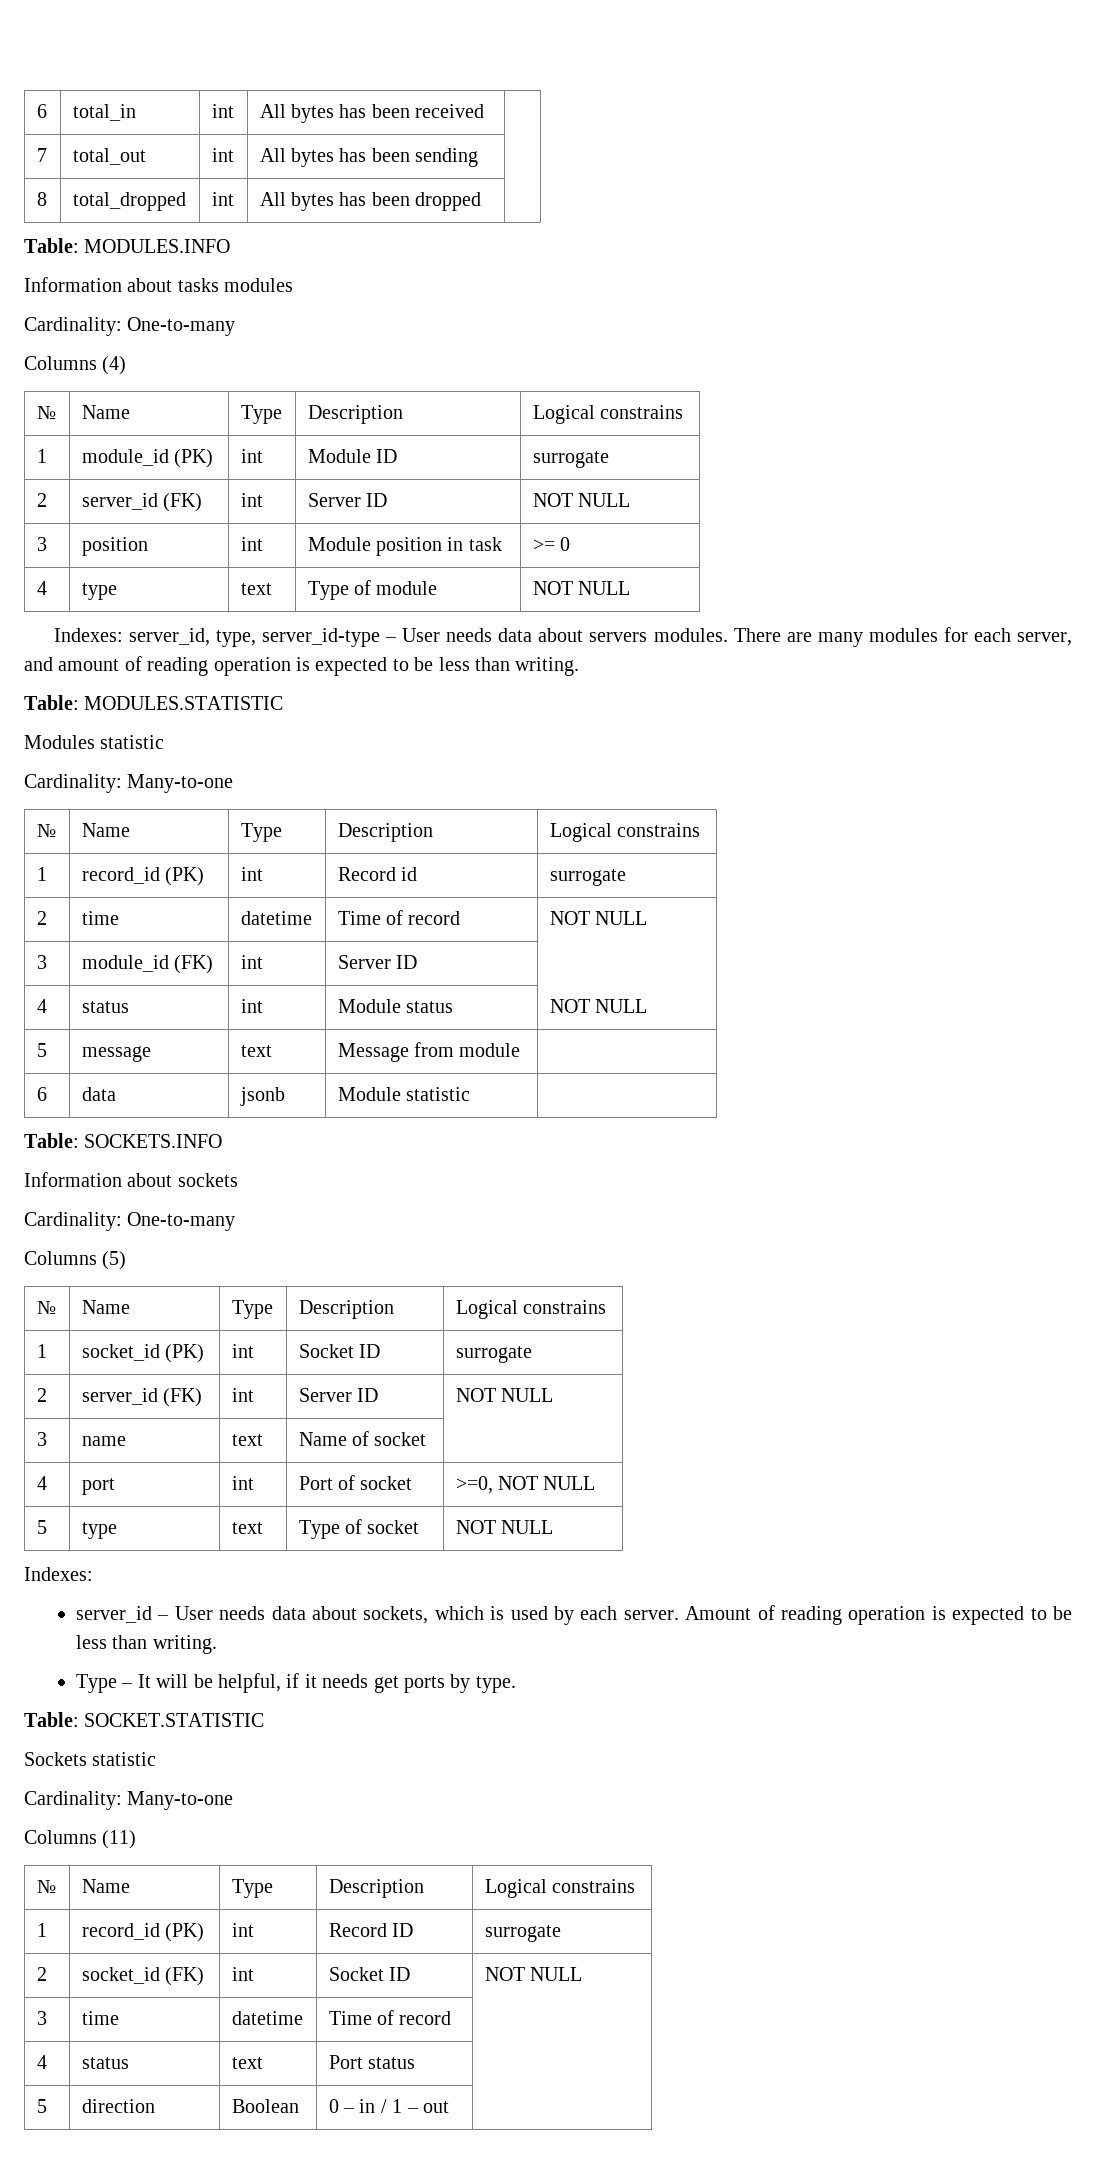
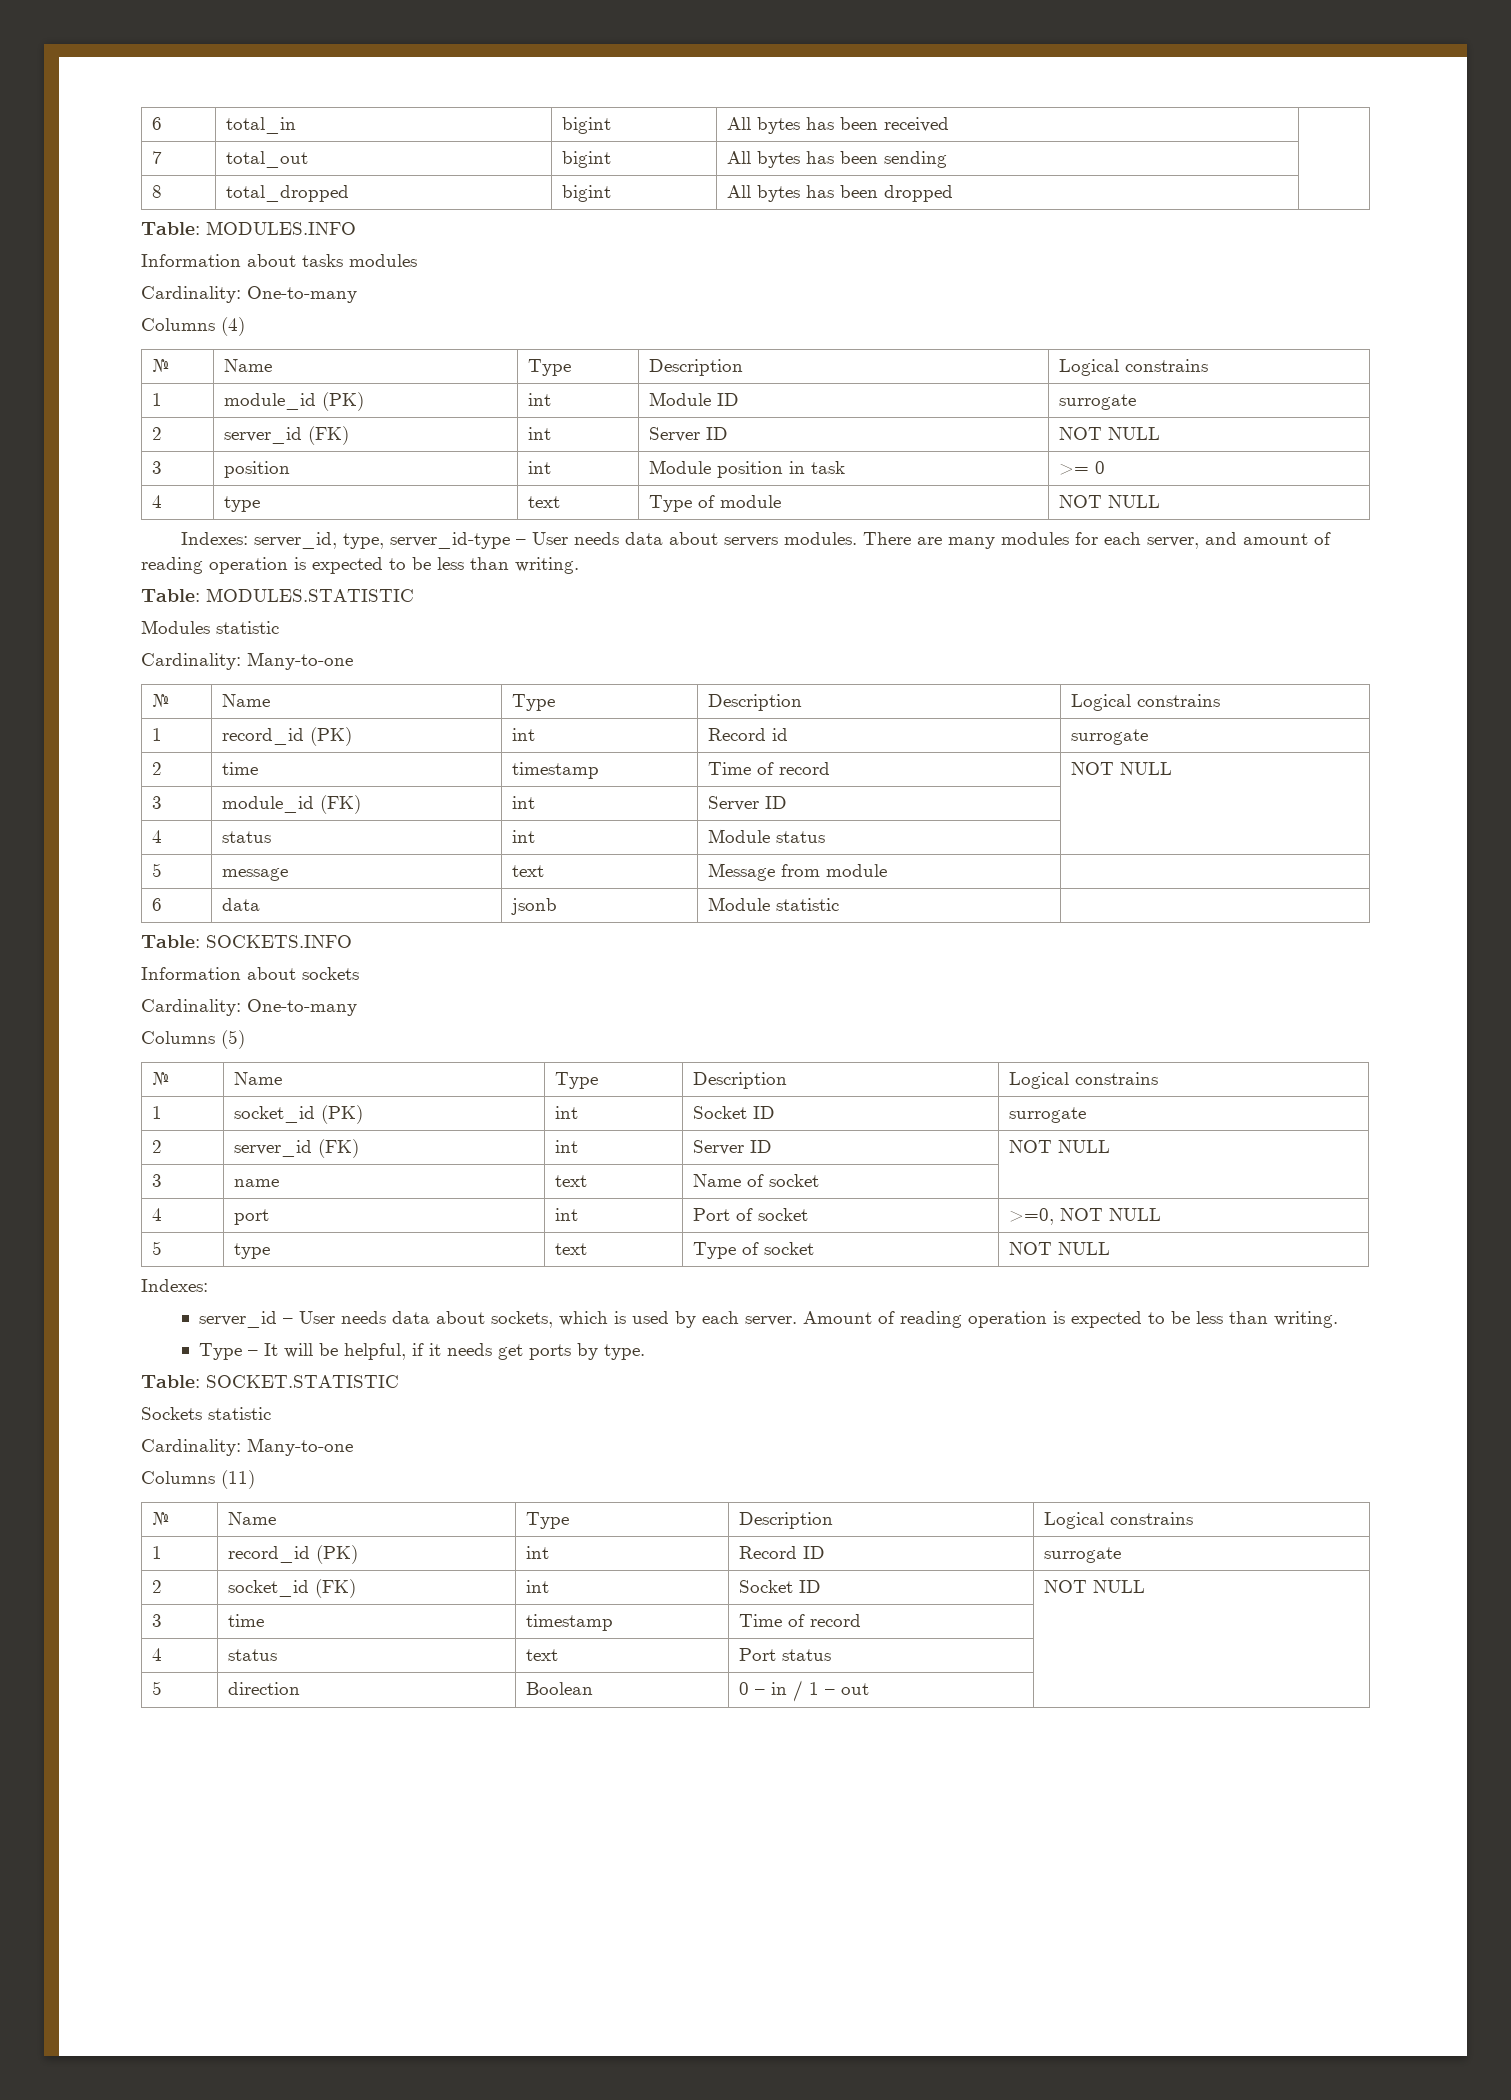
[211,104,234,118] int -> [561,117,611,134] bigint
[211,148,234,162] int -> [561,151,611,168] bigint
[211,192,234,206] int -> [561,185,611,202] bigint
[240,911,312,925] datetime -> [511,762,599,779] timestamp
[549,999,648,1013] NOT NULL -> (825, 837) none
[231,2011,303,2025] datetime -> [525,1614,613,1631] timestamp

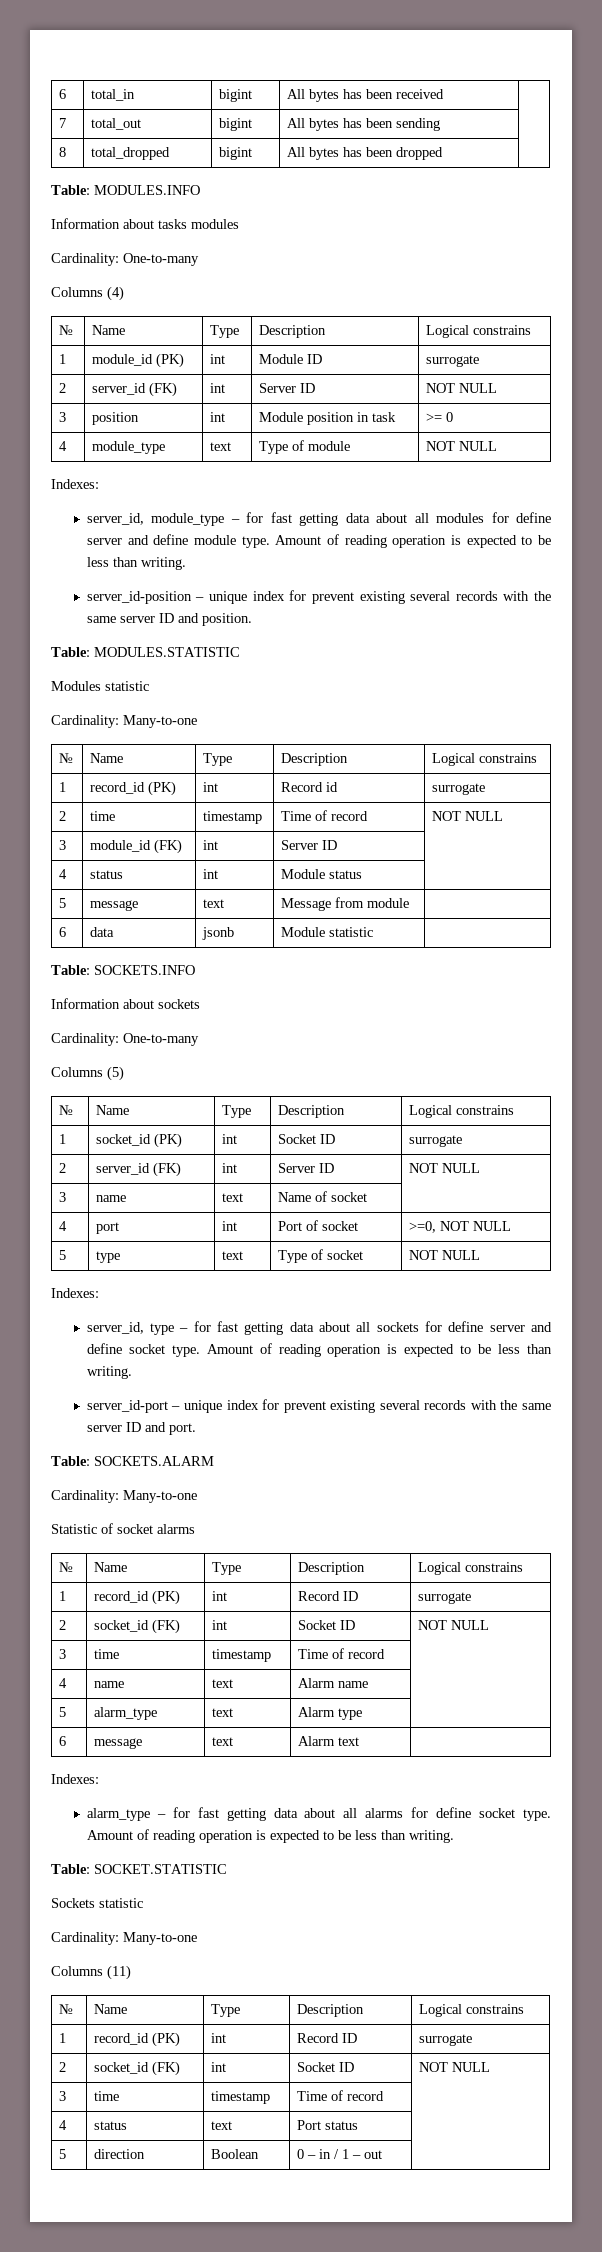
[223,496,260,512] type -> [92,441,166,454] module_type
[253,532,1308,549] server_id, type, server_id-type – User needs data about servers modules. There are many modules for each server, and amount -> [86,512,551,526] [86,534,322,548] // server_id, module_type – for fast getting data about all modules for define server and define module type. Amount
(579, 565) none -> [86,590,551,604] [86,613,252,626] // server_id-position – unique index for prevent existing several records with the same server ID and position.
[198,1311,797,1328] server_id – User needs data about sockets, which is used by each server. -> [86,1321,552,1335] [86,1343,200,1357] server_id, type – for fast getting data about all sockets for define server and define socket type.
[198,1343,645,1360] Type – It will be helpful, if it needs get ports by type. -> [86,1399,552,1413] [86,1422,196,1435] [51,1456,214,1466] [51,1490,197,1503] [51,1523,195,1534] [59,1562,74,1572] [94,1562,128,1572] [212,1562,242,1575] [298,1562,366,1575] [418,1562,524,1575] [59,1591,67,1601] [94,1590,181,1605] [212,1591,228,1601] [298,1591,359,1601] [418,1592,472,1604] [59,1620,67,1630] [94,1619,181,1634] [212,1620,228,1630] [298,1620,356,1630] [418,1620,490,1630] [59,1649,67,1659] [94,1649,120,1659] [212,1649,272,1662] [298,1648,386,1659] [59,1678,68,1688] [94,1681,125,1688] [212,1679,234,1688] [298,1678,369,1688] [59,1707,67,1717] [94,1707,158,1720] [212,1708,234,1717] [298,1707,363,1720] [59,1736,67,1746] [94,1738,143,1749] [212,1737,234,1746] [298,1736,360,1746] [51,1774,99,1784] [86,1807,552,1821] [86,1829,454,1843] server_id-port – unique index for prevent existing several records with the same server ID and port. // Table: SOCKETS.ALARM // Cardinality: Many-to-one // Statistic of socket alarms // № | Name | Type | Description | Logical constrains // 1 | record_id (PK) | int | Record ID | surrogate // 2 | socket_id (FK) | int | Socket ID | NOT NULL // 3 | time | timestamp | Time of record | // 4 | name | text | Alarm name | // 5 | alarm_type | text | Alarm type | // 6 | message | text | Alarm text | // Indexes: // alarm_type – for fast getting data about all alarms for define socket type. Amount of reading operation is expected to be less than writing.

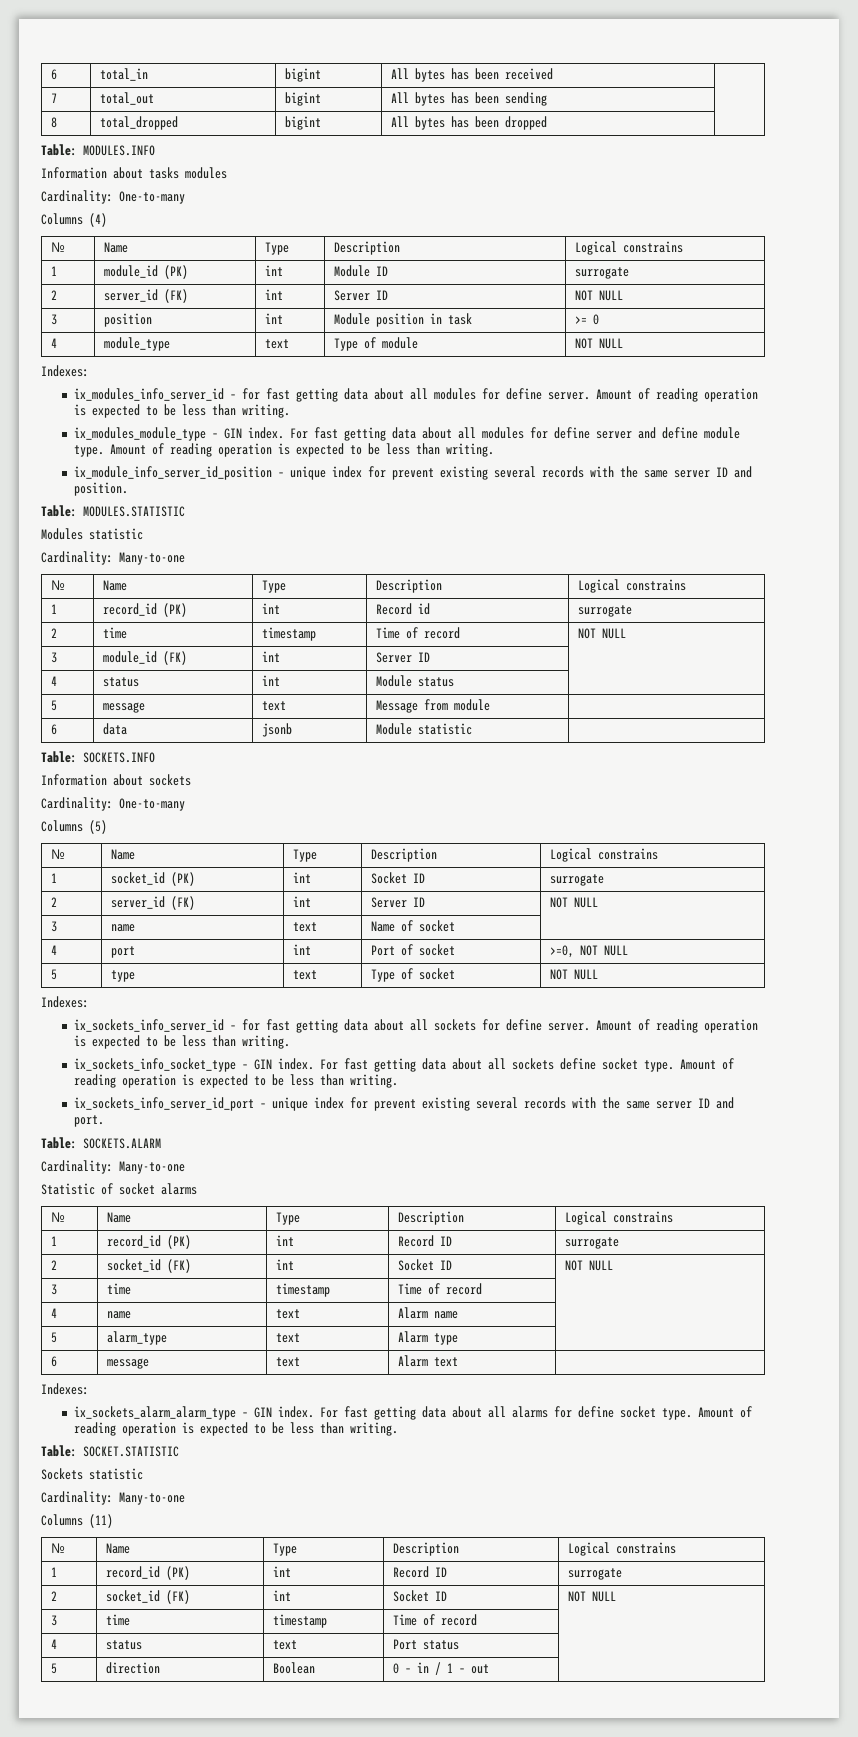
[86,513,225,526] server_id, module_type -> [74,388,225,401] ix_modules_info_server_id
(551, 517) none -> [548,388,759,402] [74,404,291,418] [74,427,591,441] server. Amount of reading operation is expected to be less than writing. // ix_modules_module_type – GIN index. For fast getting data about all modules for define
[86,591,192,604] server_id-position -> [74,466,273,480] ix_module_info_server_id_position
[86,1322,175,1335] server_id, type -> [74,1019,225,1032] ix_sockets_info_server_id
[489,1322,552,1332] server and -> [548,1019,759,1033] [74,1035,291,1049] [74,1058,555,1072] server. Amount of reading operation is expected to be less than writing. // ix_sockets_info_socket_type – GIN index. For fast getting data about all sockets
[86,1400,168,1413] server_id-port -> [74,1097,255,1111] ix_sockets_info_server_id_port
[86,1807,190,1821] alarm_type – for -> [74,1406,339,1420] ix_sockets_alarm_alarm_type – GIN index. For

